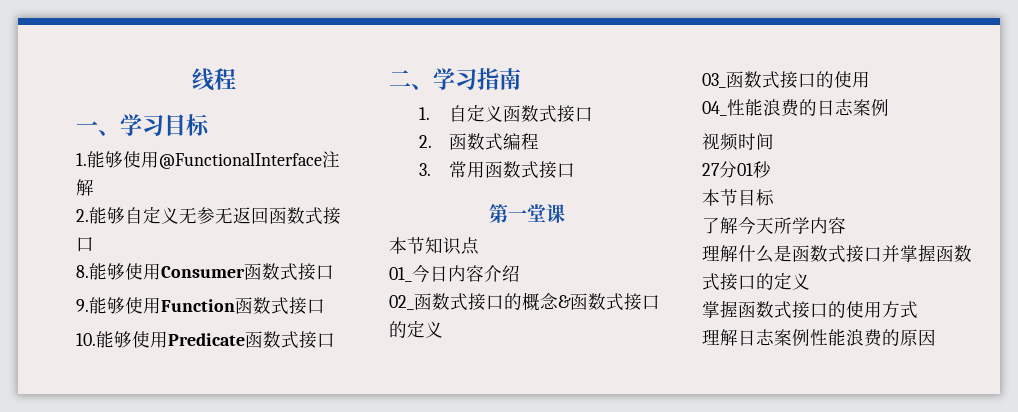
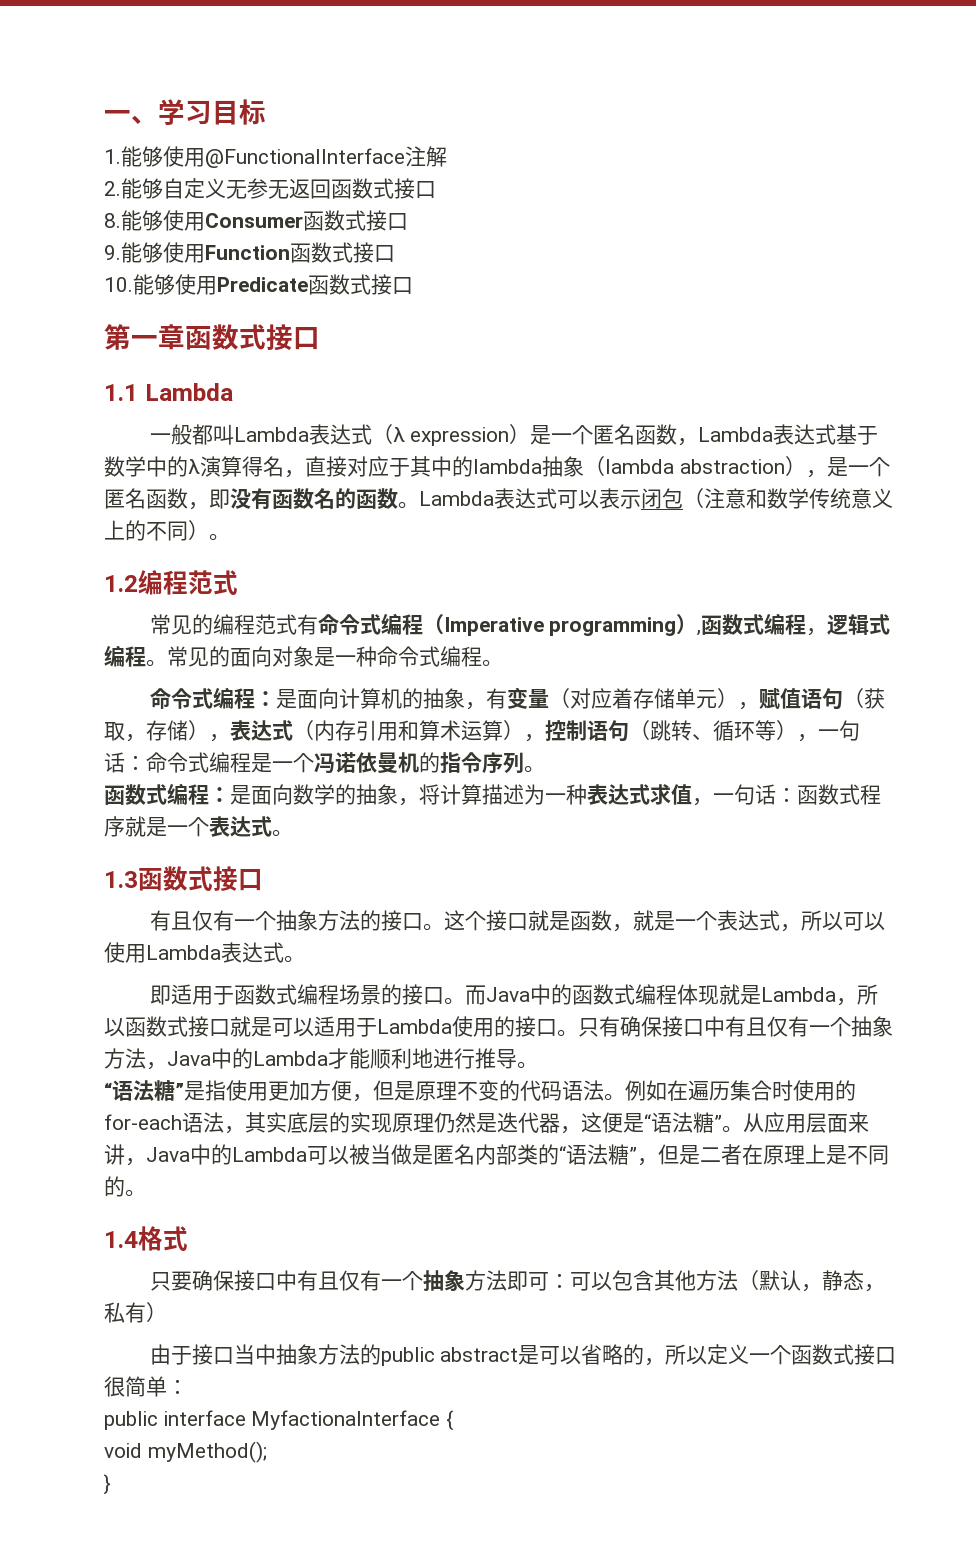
[192,68,236,91] 线程 // -> (104, 116) none
[389,68,521,90] [418,104,593,123] [418,133,539,151] [418,161,575,179] [489,204,565,223] [389,237,479,255] [389,264,520,283] [389,292,660,311] [389,320,443,338] [702,71,870,89] [702,99,889,117] [702,133,774,151] [702,161,771,178] [702,189,774,206] [702,216,846,235] [702,244,972,263] [702,272,810,291] [702,300,918,319] [702,329,936,347] 二、学习指南 // 1.自定义函数式接口 // 2.函数式编程 // 3.常用函数式接口 // 第一堂课 // 本节知识点 // 01_今日内容介绍 // 02_函数式接口的概念&函数式接口的定义 // 03_函数式接口的使用 // 04_性能浪费的日志案例 // 视频时间 // 27分01秒 // 本节目标 // 了解今天所学内容 // 理解什么是函数式接口并掌握函数式接口的定义 // 掌握函数式接口的使用方式 // 理解日志案例性能浪费的原因 -> [104,324,320,351] [104,383,233,401] [149,424,879,446] [104,456,890,478] [104,488,893,510] [104,520,230,541] [104,570,238,595] [149,613,891,636] [104,645,503,667] [149,687,885,710] [104,720,860,742] [104,752,545,774] [104,783,881,806] [104,816,293,837] [104,866,263,891] [149,910,885,932] [104,942,305,963] [149,984,878,1006] [104,1016,893,1037] [104,1048,538,1070] [104,1080,856,1102] [104,1112,869,1134] [104,1144,889,1166] [104,1176,146,1197] [104,1226,188,1251] [149,1270,885,1292] [104,1302,167,1323] [149,1344,897,1366] [104,1376,188,1397] [104,1410,455,1431] [104,1441,267,1463] [103,1474,111,1495] 第一章函数式接口 // 1.1 Lambda // 一般都叫Lambda表达式（λ expression）是一个匿名函数，Lambda表达式基于数学中的λ演算得名，直接对应于其中的lambda抽象（lambda abstraction），是一个匿名函数，即没有函数名的函数。Lambda表达式可以表示闭包（注意和数学传统意义上的不同）。 // 1.2编程范式 // 常见的编程范式有命令式编程（Imperative programming）,函数式编程，逻辑式编程。常见的面向对象是一种命令式编程。 // 命令式编程：是面向计算机的抽象，有变量（对应着存储单元），赋值语句（获取，存储），表达式（内存引用和算术运算），控制语句（跳转、循环等），一句话：命令式编程是一个冯诺依曼机的指令序列。 // 函数式编程：是面向数学的抽象，将计算描述为一种表达式求值，一句话：函数式程序就是一个表达式。 // 1.3函数式接口 // 有且仅有一个抽象方法的接口。这个接口就是函数，就是一个表达式，所以可以使用Lambda表达式。 // 即适用于函数式编程场景的接口。而Java中的函数式编程体现就是Lambda，所以函数式接口就是可以适用于Lambda使用的接口。只有确保接口中有且仅有一个抽象方法，Java中的Lambda才能顺利地进行推导。 // “语法糖”是指使用更加方便，但是原理不变的代码语法。例如在遍历集合时使用的for-each语法，其实底层的实现原理仍然是迭代器，这便是“语法糖”。从应用层面来讲，Java中的Lambda可以被当做是匿名内部类的“语法糖”，但是二者在原理上是不同的。 // 1.4格式 // 只要确保接口中有且仅有一个抽象方法即可：可以包含其他方法（默认，静态，私有） // 由于接口当中抽象方法的public abstract是可以省略的，所以定义一个函数式接口很简单： // public interface MyfactionaInterface { // void myMethod(); // }

